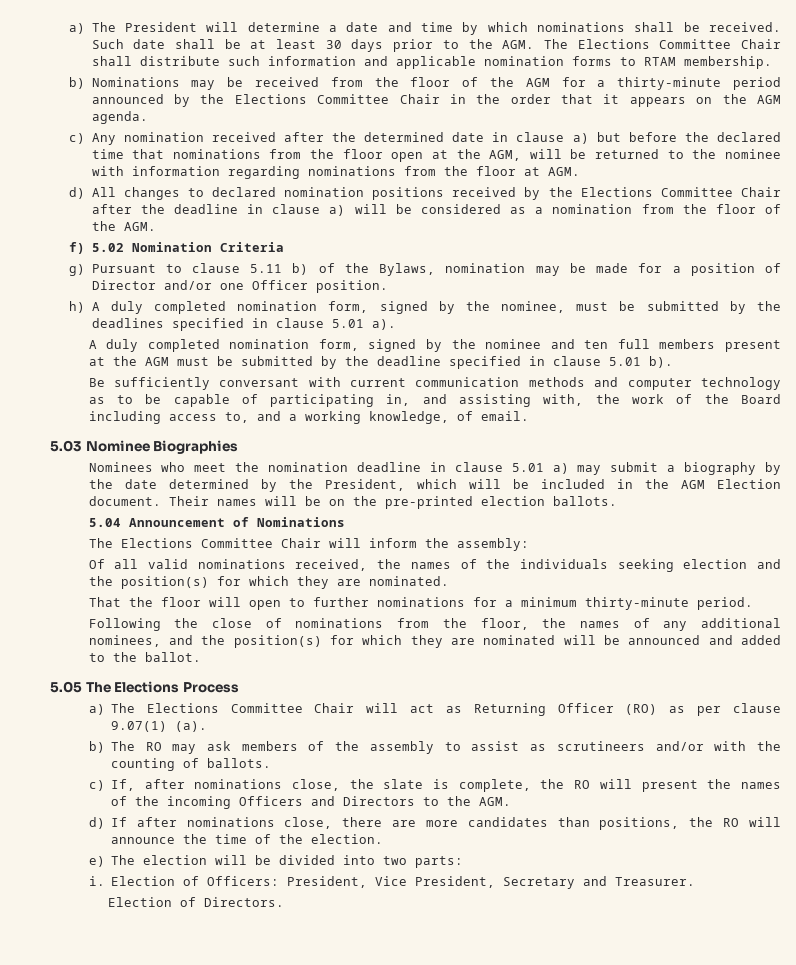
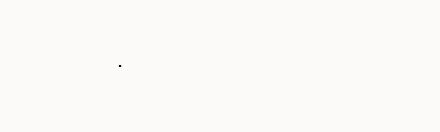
[69,22,782,35] [91,39,782,52] [91,56,772,69] [69,77,782,90] [91,94,781,107] [91,111,148,124] [69,132,781,145] [91,149,781,162] [91,166,580,179] [69,187,781,200] [91,204,781,216] [91,221,156,231] [69,242,284,254] [69,263,781,276] [91,280,388,293] [69,301,781,314] [91,318,396,331] [88,339,781,352] [88,356,673,369] [88,377,781,390] [88,394,781,407] [88,411,529,424] [50,440,239,454] [88,462,781,475] [88,479,781,492] [88,496,617,509] [88,517,345,527] [88,538,529,551] [88,559,781,572] [88,576,449,589] [88,597,753,610] [88,618,781,631] [88,635,781,648] [88,652,201,662] [50,681,239,693] [88,703,782,716] [110,721,207,732] [88,741,782,754] [110,758,271,771] [88,779,781,792] [110,796,511,809] [88,817,782,830] [110,834,383,844] [88,855,463,868] [88,876,695,889] [107,897,284,907] a) The President will determine a date and time by which nominations shall be received. Such date shall be at least 30 days prior to the AGM. The Elections Committee Chair shall distribute such information and applicable nomination forms to RTAM membership. // b) Nominations may be received from the floor of the AGM for a thirty-minute period announced by the Elections Committee Chair in the order that it appears on the AGM agenda. // c) Any nomination received after the determined date in clause a) but before the declared time that nominations from the floor open at the AGM, will be returned to the nominee with information regarding nominations from the floor at AGM. // d) All changes to declared nomination positions received by the Elections Committee Chair after the deadline in clause a) will be considered as a nomination from the floor of the AGM. // f) 5.02 Nomination Criteria // g) Pursuant to clause 5.11 b) of the Bylaws, nomination may be made for a position of Director and/or one Officer position. // h) A duly completed nomination form, signed by the nominee, must be submitted by the deadlines specified in clause 5.01 a). // A duly completed nomination form, signed by the nominee and ten full members present at the AGM must be submitted by the deadline specified in clause 5.01 b). // Be sufficiently conversant with current communication methods and computer technology as to be capable of participating in, and assisting with, the work of the Board including access to, and a working knowledge, of email. // 5.03 Nominee Biographies // Nominees who meet the nomination deadline in clause 5.01 a) may submit a biography by the date determined by the President, which will be included in the AGM Election document. Their names will be on the pre-printed election ballots. // 5.04 Announcement of Nominations // The Elections Committee Chair will inform the assembly: // Of all valid nominations received, the names of the individuals seeking election and the position(s) for which they are nominated. // That the floor will open to further nominations for a minimum thirty-minute period. // Following the close of nominations from the floor, the names of any additional nominees, and the position(s) for which they are nominated will be announced and added to the ballot. // 5.05 The Elections Process // a) The Elections Committee Chair will act as Returning Officer (RO) as per clause 9.07(1) (a). // b) The RO may ask members of the assembly to assist as scrutineers and/or with the counting of ballots. // c) If, after nominations close, the slate is complete, the RO will present the names of the incoming Officers and Directors to the AGM. // d) If after nominations close, there are more candidates than positions, the RO will announce the time of the election. // e) The election will be divided into two parts: // i. Election of Officers: President, Vice President, Secretary and Treasurer. // Election of Directors. -> [117,65,124,67] .

